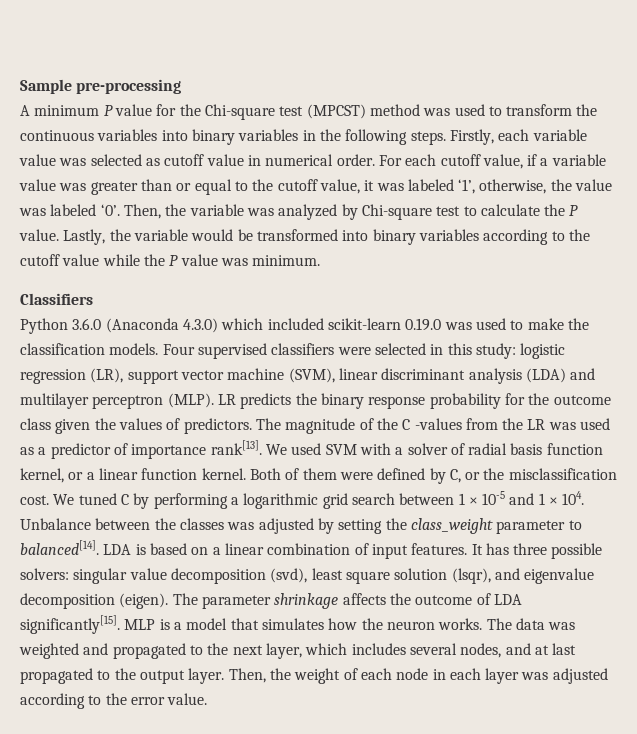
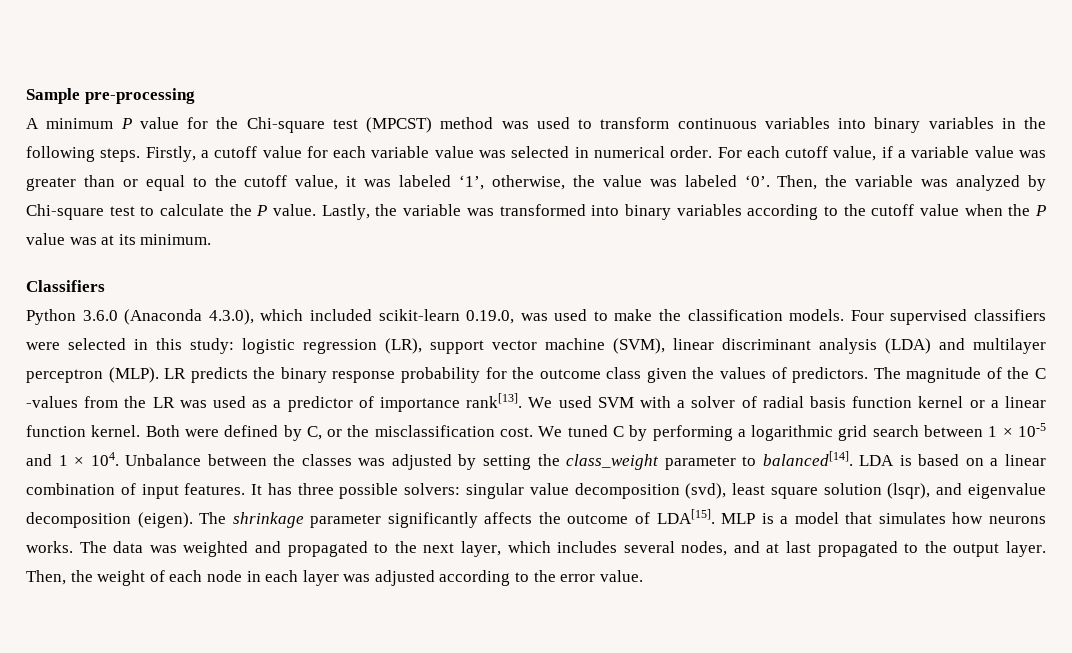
[576,104,598,116] the -> (670, 123) none
(494, 137) none -> [200,146,328,158] a cutoff value for
[145,154,244,166] as cutoff value -> (570, 152) none
[191,229,253,241] would be -> [466,208,494,216] was
[102,254,140,266] while -> [964,204,1003,216] when
(248, 262) none -> [101,234,136,245] at its
[182,318,218,333] 4.3.0) -> [208,309,254,325] 4.3.0),
[405,318,442,331] 0.19.0 -> [466,310,515,324] 0.19.0,
[20,468,64,483] kernel, -> [918,396,964,408] kernel
[285,468,337,480] of them -> (180, 431) none
[201,593,339,609] parameter shrinkage -> [232,512,478,528] shrinkage parameter significantly
[493,594,522,605] [20,615,120,634] LDA significantly[15]. -> [656,509,715,524] LDA[15].
[361,618,435,630] the neuron -> [988,516,1046,524] neurons

